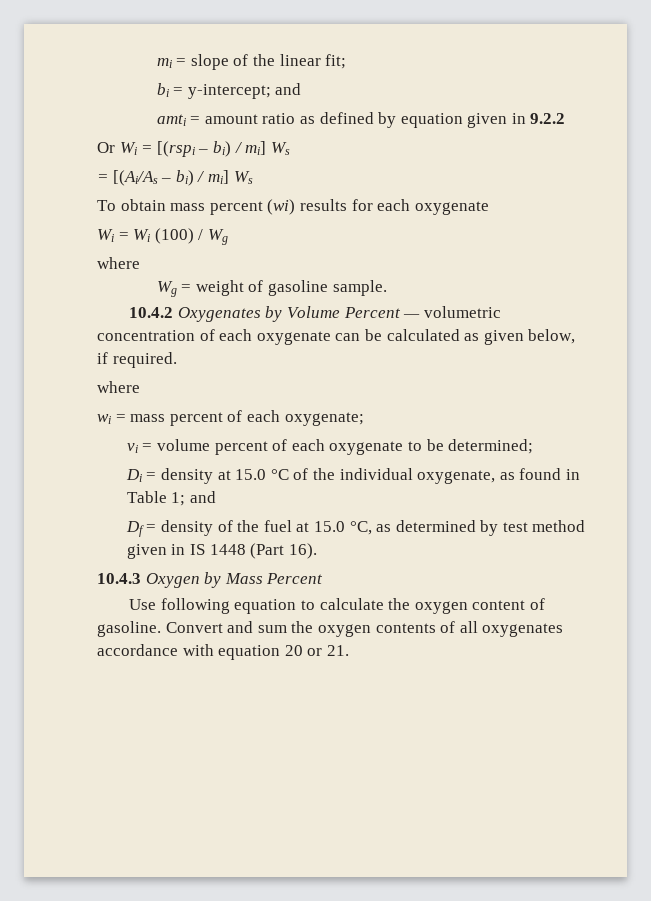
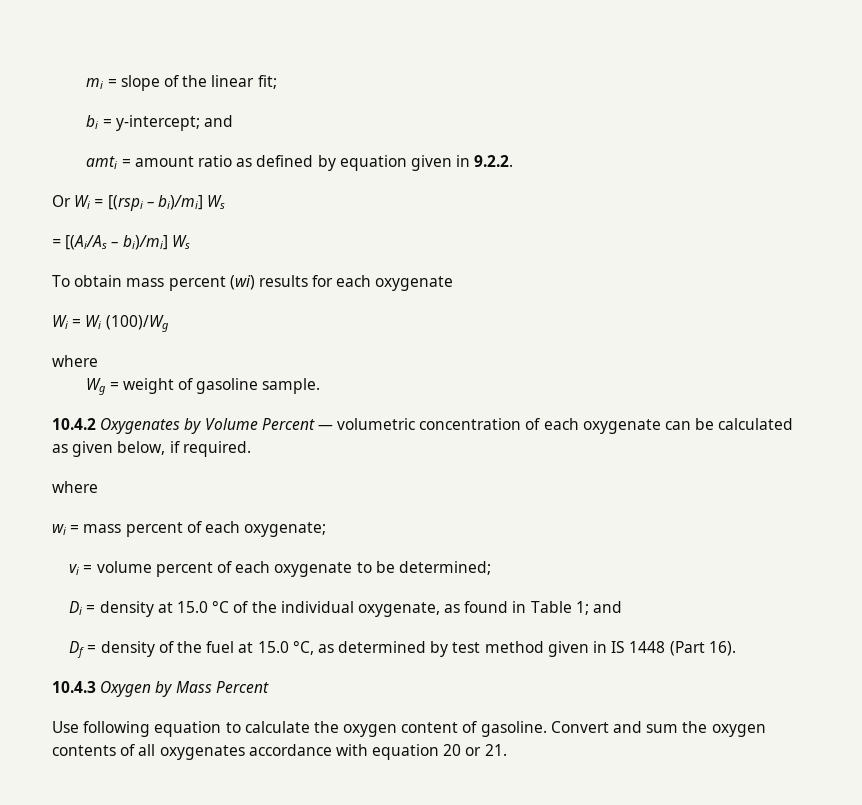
[530,113,566,124] 9.2.2 -> [474,155,514,167] 9.2.2.
[212,141,267,157] bi) / mi] -> [157,195,203,210] bi)/mi]
[175,170,229,186] bi) / mi] -> [122,235,168,250] bi)/mi]
[154,228,228,245] (100) / Wg -> [105,315,169,332] (100)/Wg

